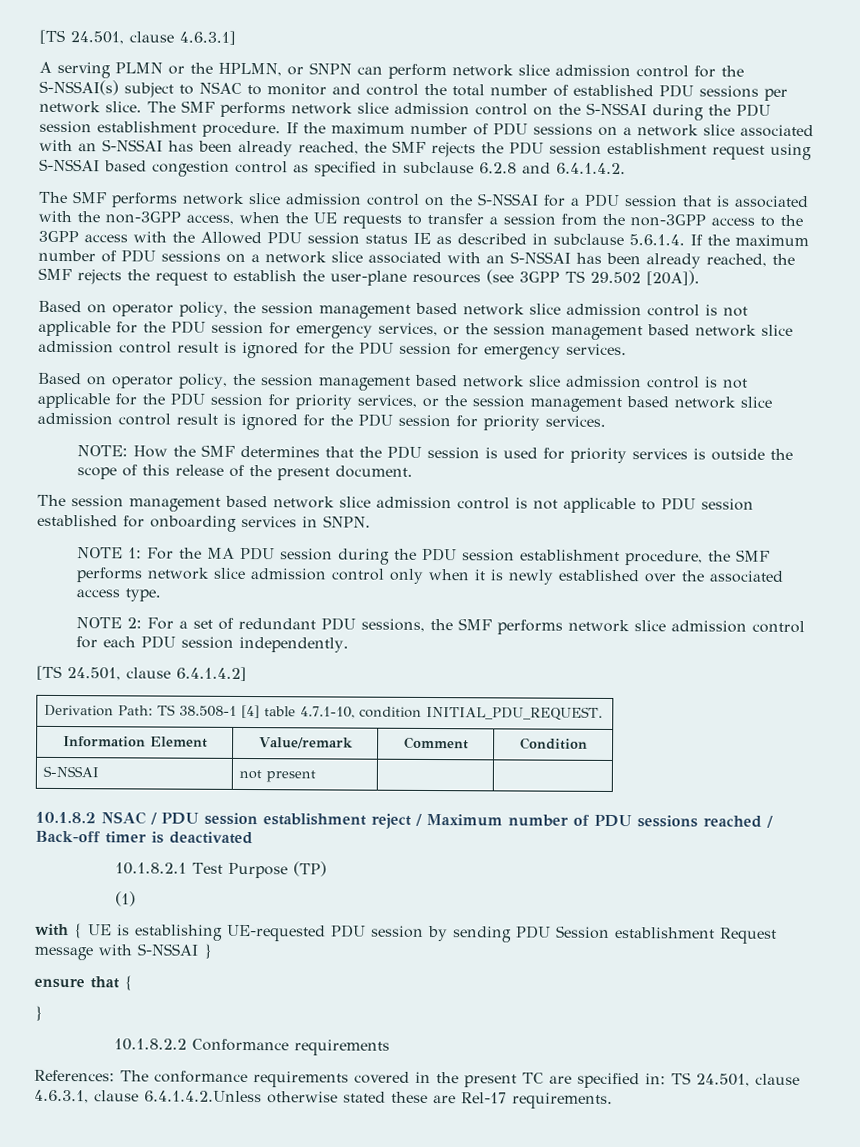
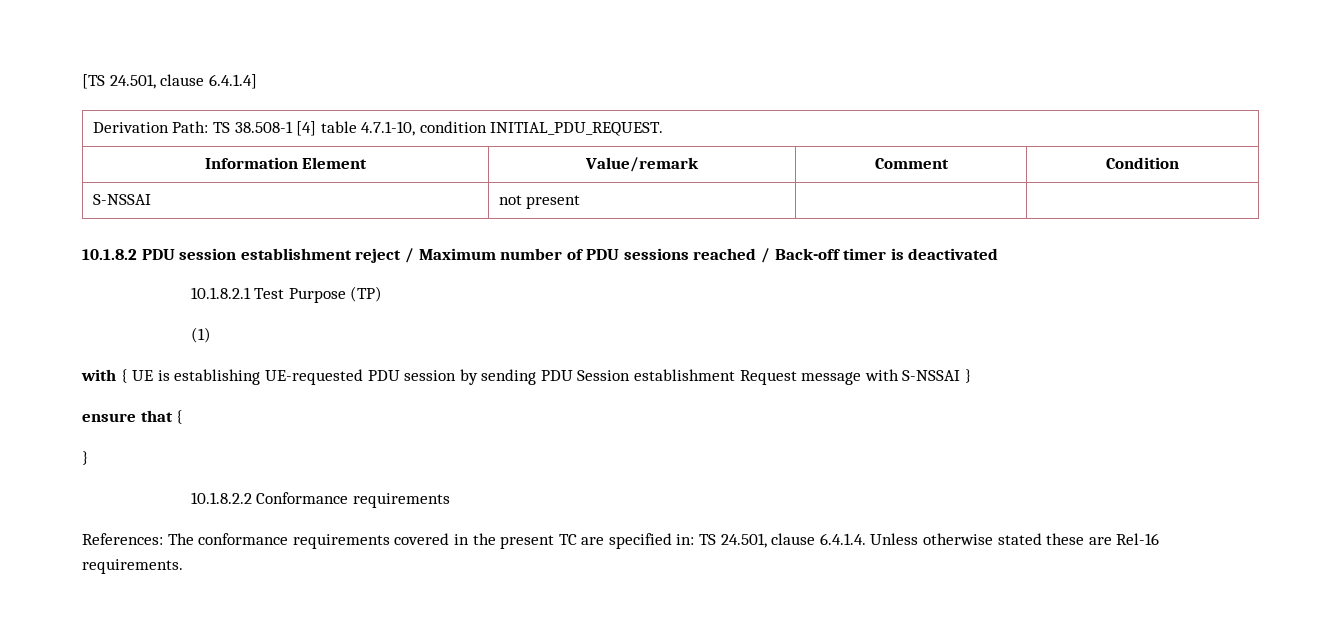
[39,29,236,45] [39,61,744,80] [39,79,788,101] [39,100,771,121] [39,120,814,138] [39,139,812,161] [39,158,626,177] [38,191,809,209] [38,210,803,229] [38,230,809,247] [38,249,795,269] [38,267,700,286] [38,300,748,319] [38,320,793,341] [38,340,627,360] [38,372,748,391] [37,392,772,413] [37,412,606,431] [76,444,793,464] [76,464,413,481] [37,494,754,514] [37,514,371,532] [76,546,770,566] [75,567,784,585] [75,588,161,602] [75,617,805,635] [75,635,349,653] [36,665,247,682] [TS 24.501, clause 4.6.3.1] // A serving PLMN or the HPLMN, or SNPN can perform network slice admission control for the S-NSSAI(s) subject to NSAC to monitor and control the total number of established PDU sessions per network slice. The SMF performs network slice admission control on the S-NSSAI during the PDU session establishment procedure. If the maximum number of PDU sessions on a network slice associated with an S-NSSAI has been already reached, the SMF rejects the PDU session establishment request using S-NSSAI based congestion control as specified in subclause 6.2.8 and 6.4.1.4.2. // The SMF performs network slice admission control on the S-NSSAI for a PDU session that is associated with the non-3GPP access, when the UE requests to transfer a session from the non-3GPP access to the 3GPP access with the Allowed PDU session status IE as described in subclause 5.6.1.4. If the maximum number of PDU sessions on a network slice associated with an S-NSSAI has been already reached, the SMF rejects the request to establish the user-plane resources (see 3GPP TS 29.502 [20A]). // Based on operator policy, the session management based network slice admission control is not applicable for the PDU session for emergency services, or the session management based network slice admission control result is ignored for the PDU session for emergency services. // Based on operator policy, the session management based network slice admission control is not applicable for the PDU session for priority services, or the session management based network slice admission control result is ignored for the PDU session for priority services. // NOTE: How the SMF determines that the PDU session is used for priority services is outside the scope of this release of the present document. // The session management based network slice admission control is not applicable to PDU session established for onboarding services in SNPN. // NOTE 1: For the MA PDU session during the PDU session establishment procedure, the SMF performs network slice admission control only when it is newly established over the associated access type. // NOTE 2: For a set of redundant PDU sessions, the SMF performs network slice admission control for each PDU session independently. // [TS 24.501, clause 6.4.1.4.2] -> [82,74,257,89] [TS 24.501, clause 6.4.1.4]
[101,811,157,825] NSAC / -> (137, 254) none
[34,1089,262,1104] 4.6.3.1, clause 6.4.1.4.2.Unless -> [819,533,919,545] 6.4.1.4. Unless
[461,1092,507,1104] Rel-17 -> [1116,533,1160,545] Rel-16

